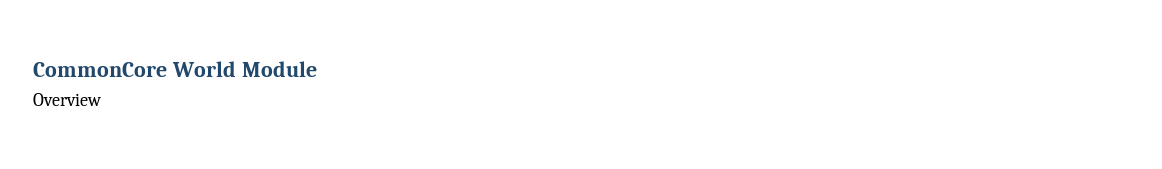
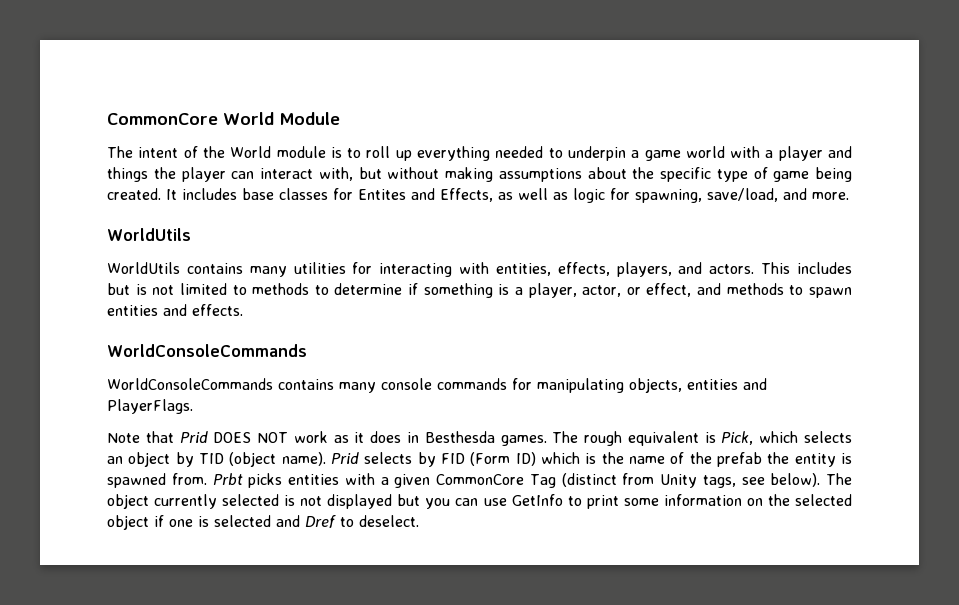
[33,93,102,106] Overview -> [107,146,852,161] [107,167,852,182] [107,188,849,203] [107,228,191,241] [107,262,852,277] [107,283,853,298] [107,304,243,316] [107,344,307,357] [107,378,767,393] [107,399,193,414] [107,431,853,446] [107,452,853,467] [107,473,852,488] [107,494,852,509] [107,515,419,530] The intent of the World module is to roll up everything needed to underpin a game world with a player and things the player can interact with, but without making assumptions about the specific type of game being created. It includes base classes for Entites and Effects, as well as logic for spawning, save/load, and more. // WorldUtils // WorldUtils contains many utilities for interacting with entities, effects, players, and actors. This includes but is not limited to methods to determine if something is a player, actor, or effect, and methods to spawn entities and effects. // WorldConsoleCommands // WorldConsoleCommands contains many console commands for manipulating objects, entities and PlayerFlags. // Note that Prid DOES NOT work as it does in Besthesda games. The rough equivalent is Pick, which selects an object by TID (object name). Prid selects by FID (Form ID) which is the name of the prefab the entity is spawned from. Prbt picks entities with a given CommonCore Tag (distinct from Unity tags, see below). The object currently selected is not displayed but you can use GetInfo to print some information on the selected object if one is selected and Dref to deselect.

